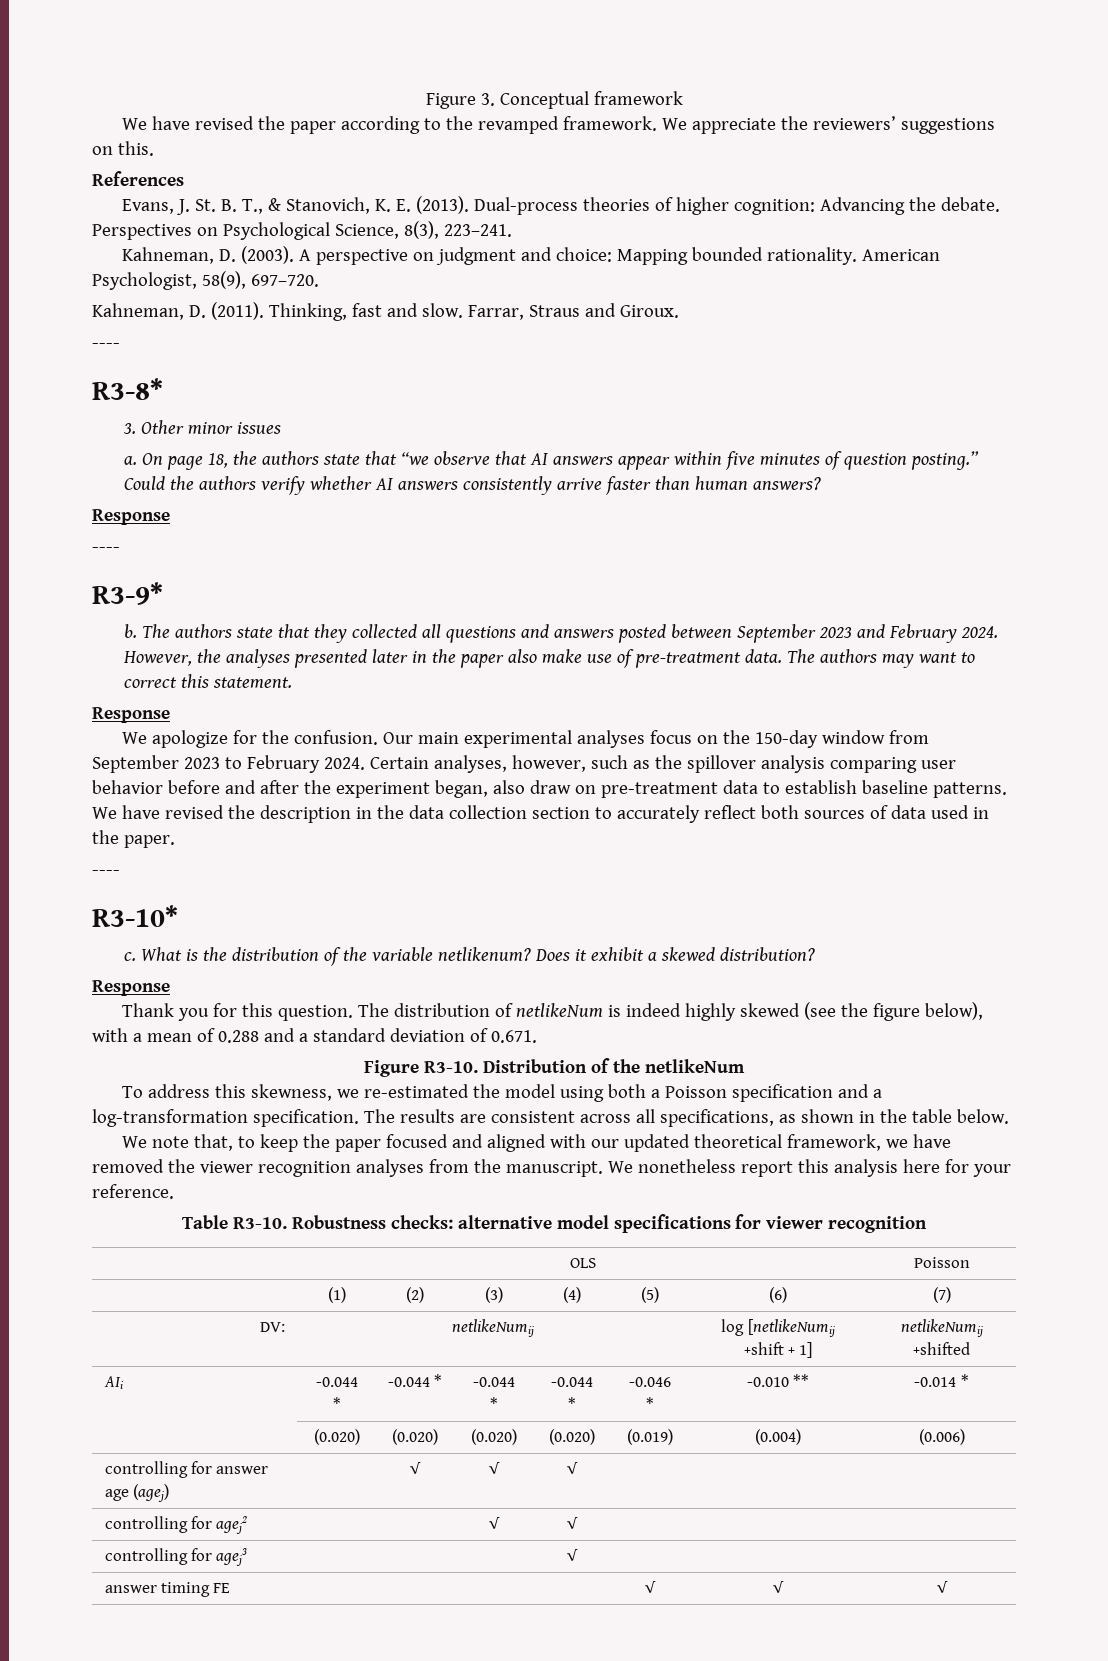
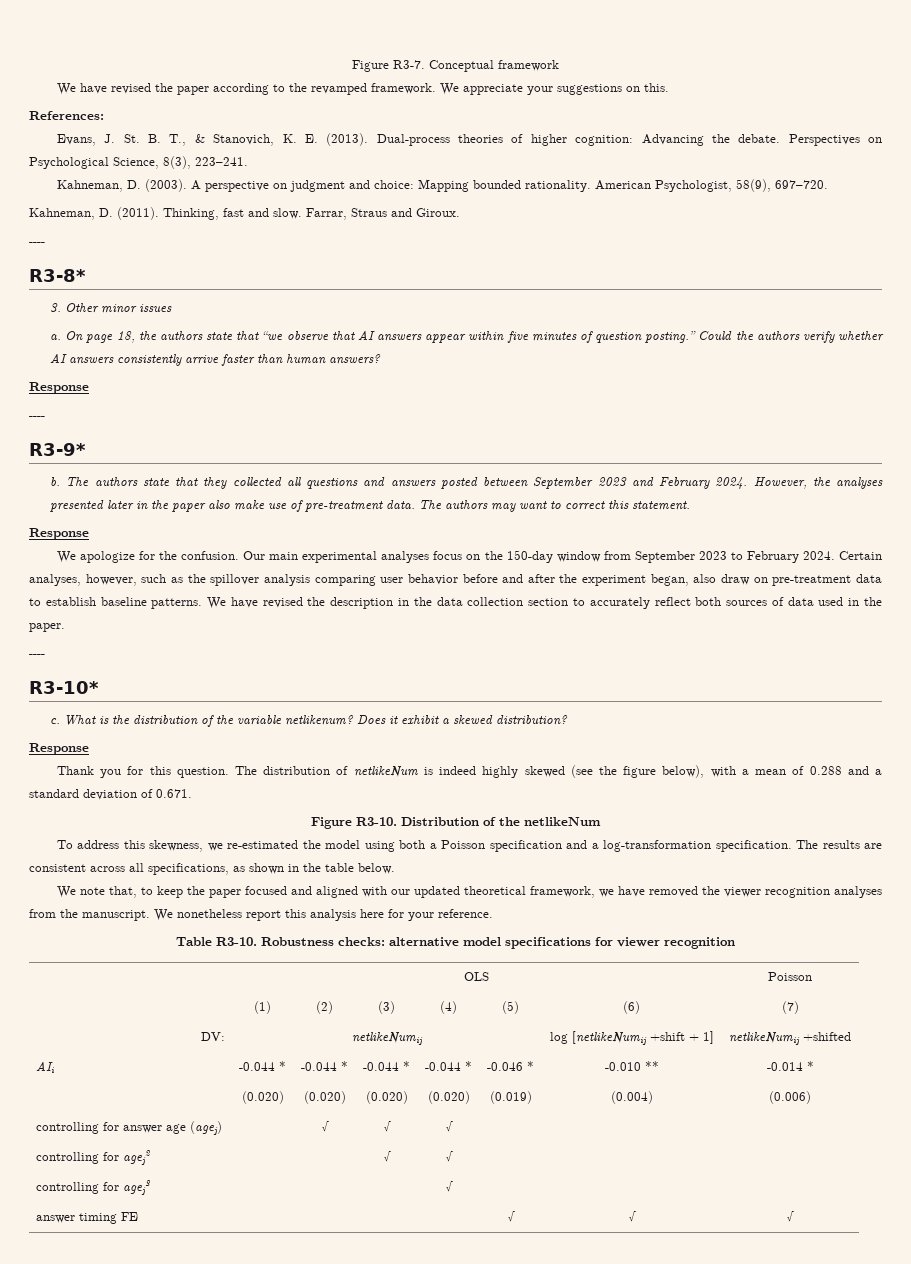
[425,93,495,109] Figure 3. -> [352,60,425,72] Figure R3-7.
[781,116,897,130] the reviewers’ -> [526,86,553,95] your
[92,171,184,186] References -> [29,111,104,120] References:

